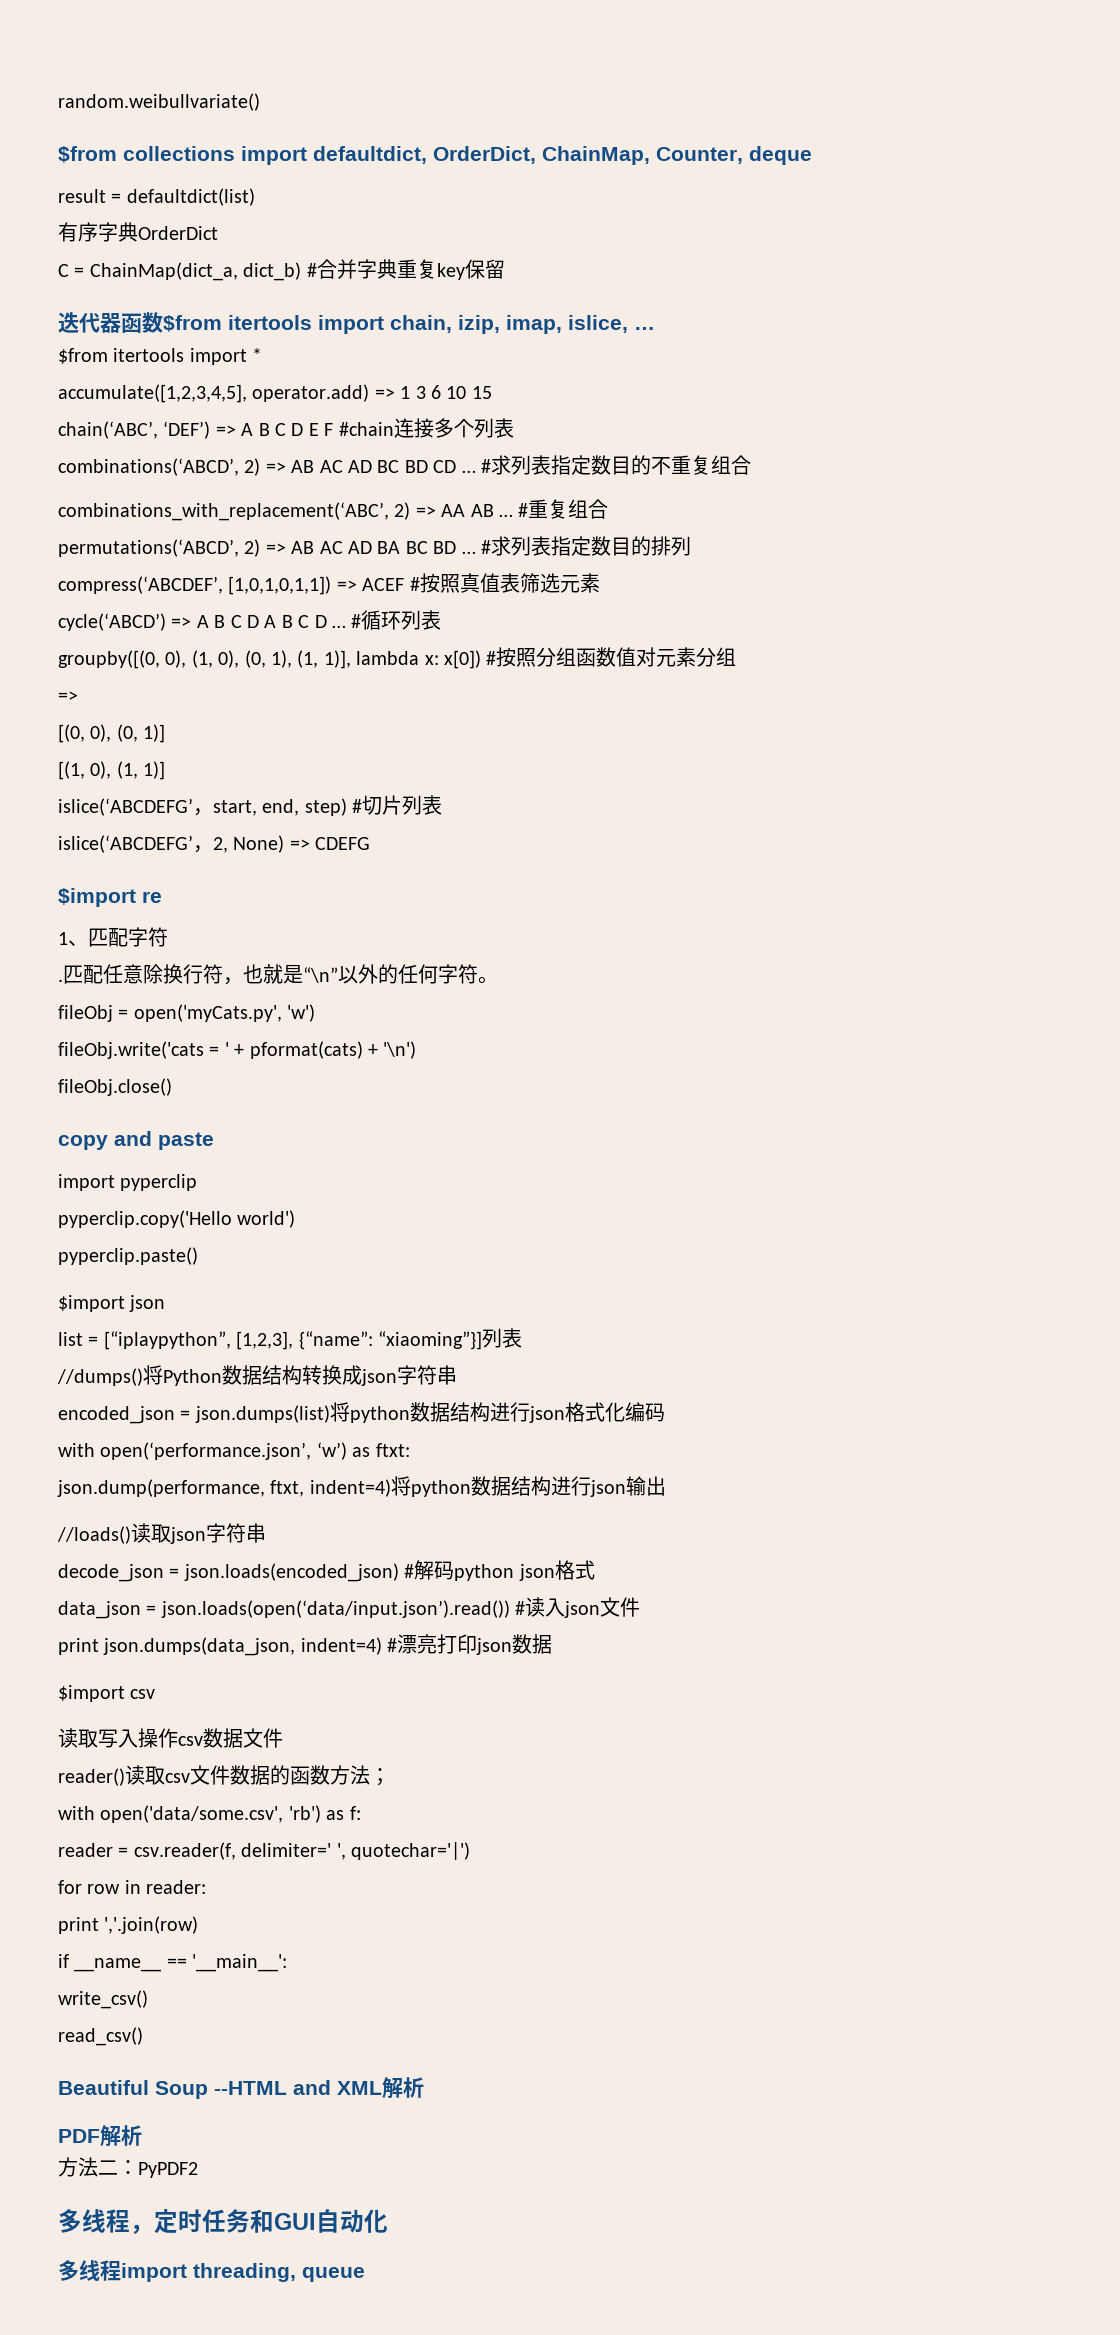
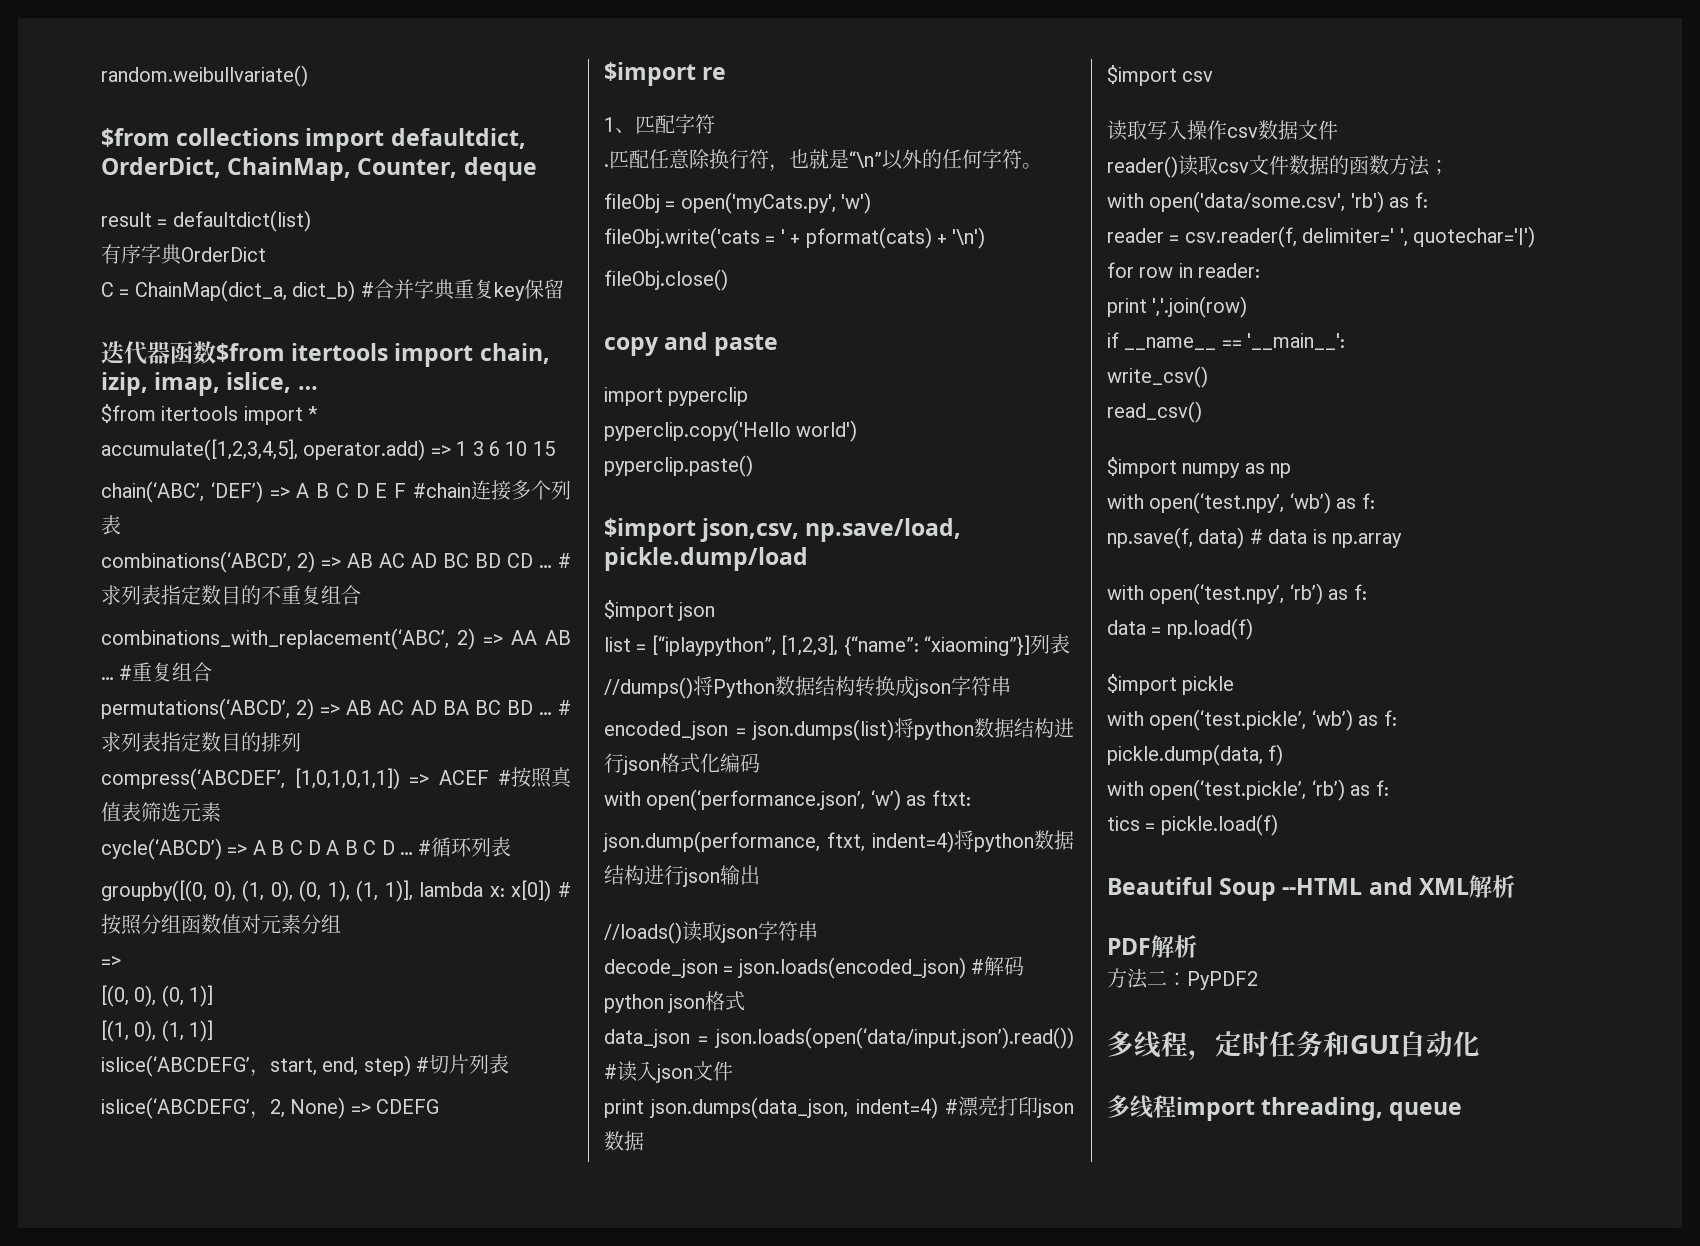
(198, 1256) none -> [604,518,962,542] [604,547,808,571] // $import json,csv, np.save/load, pickle.dump/load
(143, 2036) none -> [1107,457,1292,478] [1107,492,1375,514] [1107,527,1402,549] [1107,583,1367,605] [1107,618,1253,640] [1107,674,1235,695] [1107,709,1397,731] [1107,744,1284,766] [1107,779,1389,801] [1107,814,1278,836] // $import numpy as np // with open(‘test.npy’, ‘wb’) as f: // np.save(f, data) # data is np.array // with open(‘test.npy’, ‘rb’) as f: // data = np.load(f) // $import pickle // with open(‘test.pickle’, ‘wb’) as f: // pickle.dump(data, f) // with open(‘test.pickle’, ‘rb’) as f: // tics = pickle.load(f)

